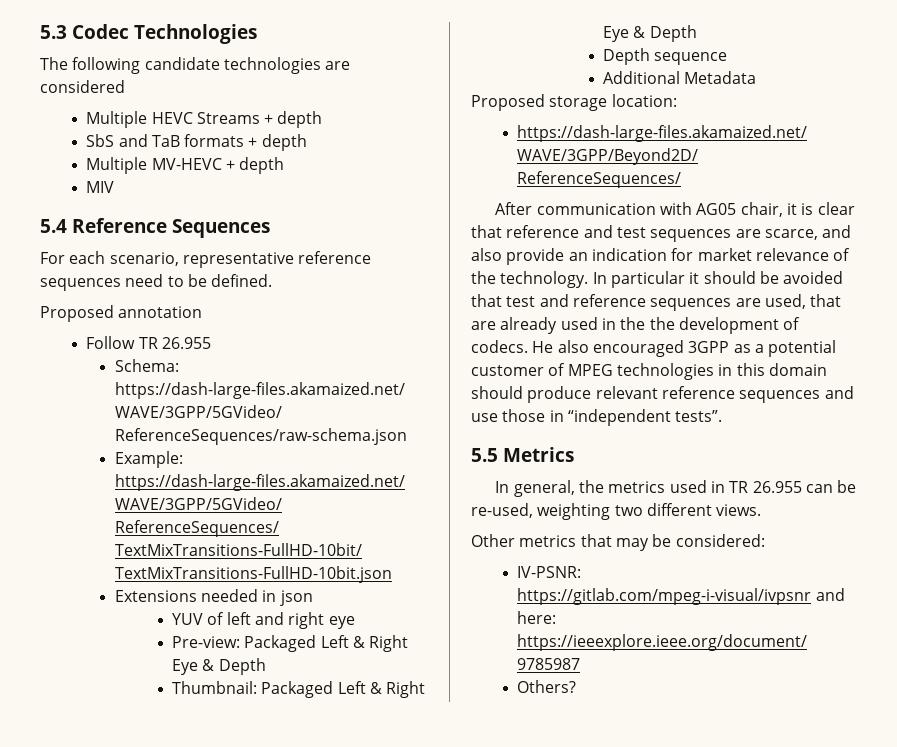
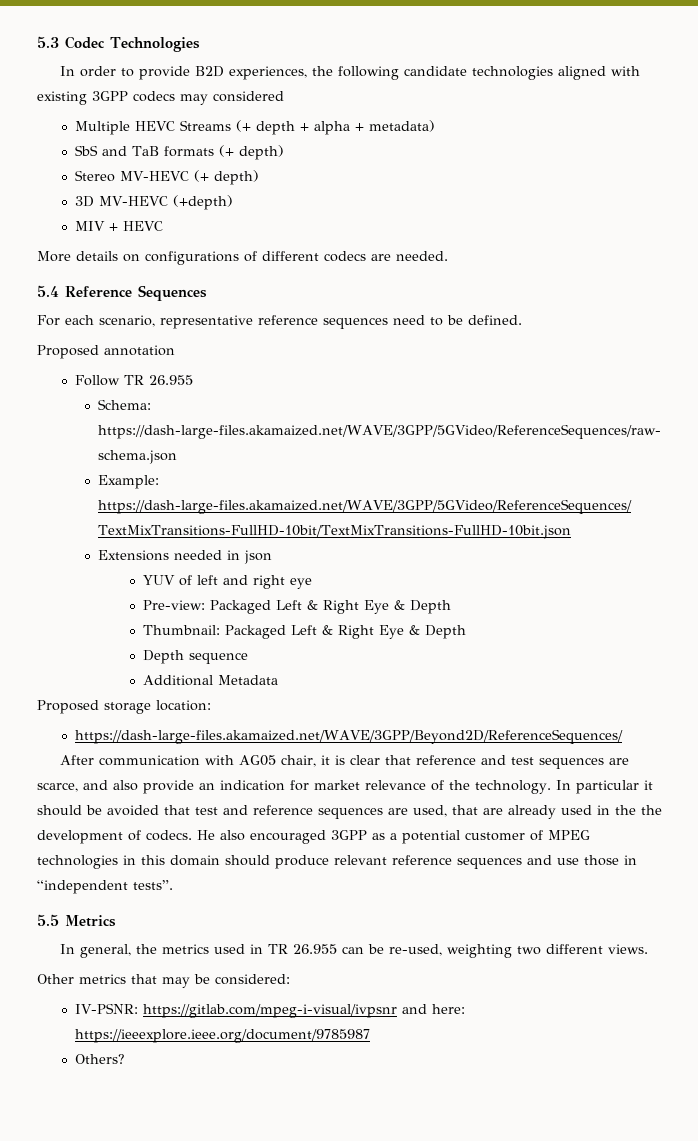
[40,57,351,74] [40,80,125,93] [86,111,323,128] [86,134,307,151] [86,157,285,174] [86,181,115,193] The following candidate technologies are considered // Multiple HEVC Streams + depth // SbS and TaB formats + depth // Multiple MV-HEVC + depth // MIV -> [60,66,641,80] [37,91,284,105] [75,120,436,135] [75,145,285,160] [75,170,260,185] [75,195,234,210] [75,221,164,231] [37,251,448,265] In order to provide B2D experiences, the following candidate technologies aligned with existing 3GPP codecs may considered // Multiple HEVC Streams (+ depth + alpha + metadata) // SbS and TaB formats (+ depth) // Stereo MV-HEVC (+ depth) // 3D MV-HEVC (+depth) // MIV + HEVC // More details on configurations of different codecs are needed.

